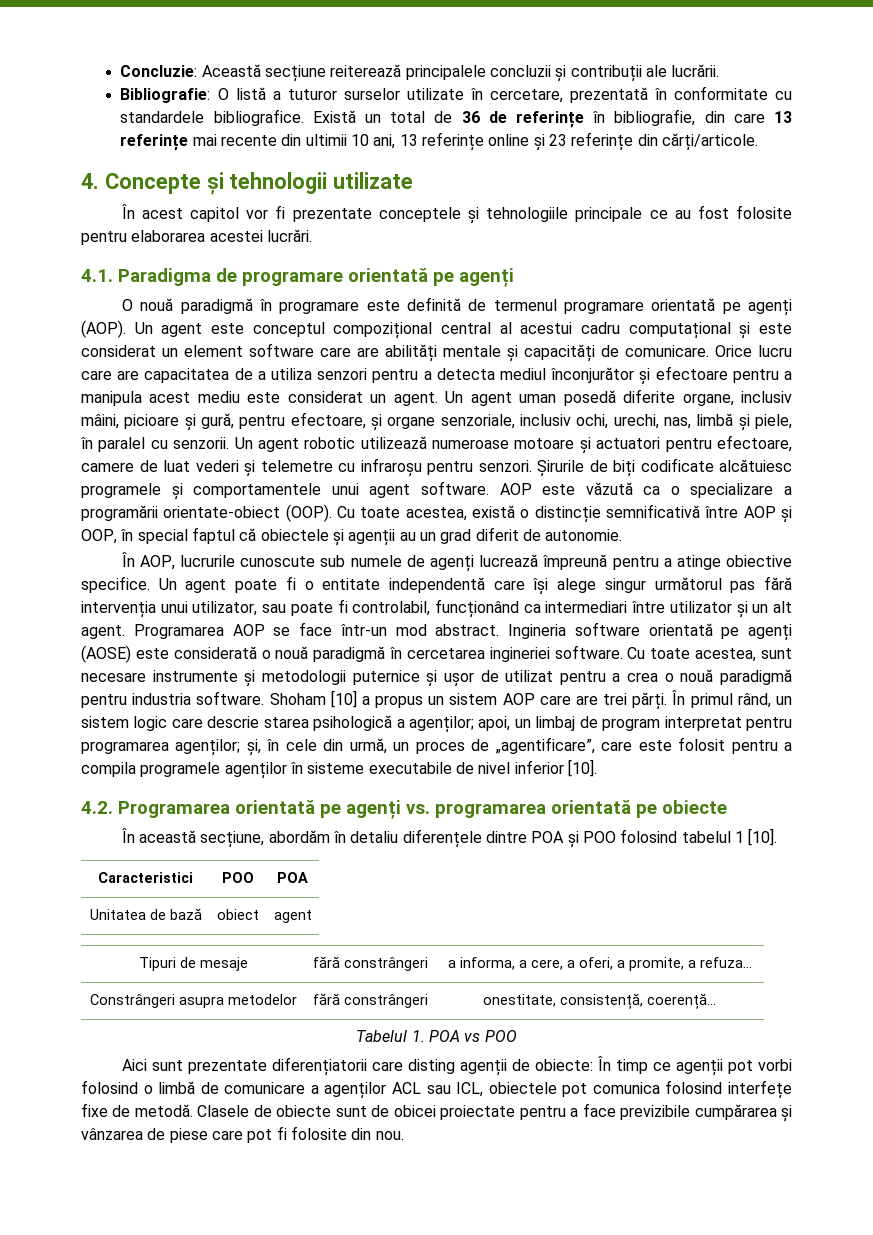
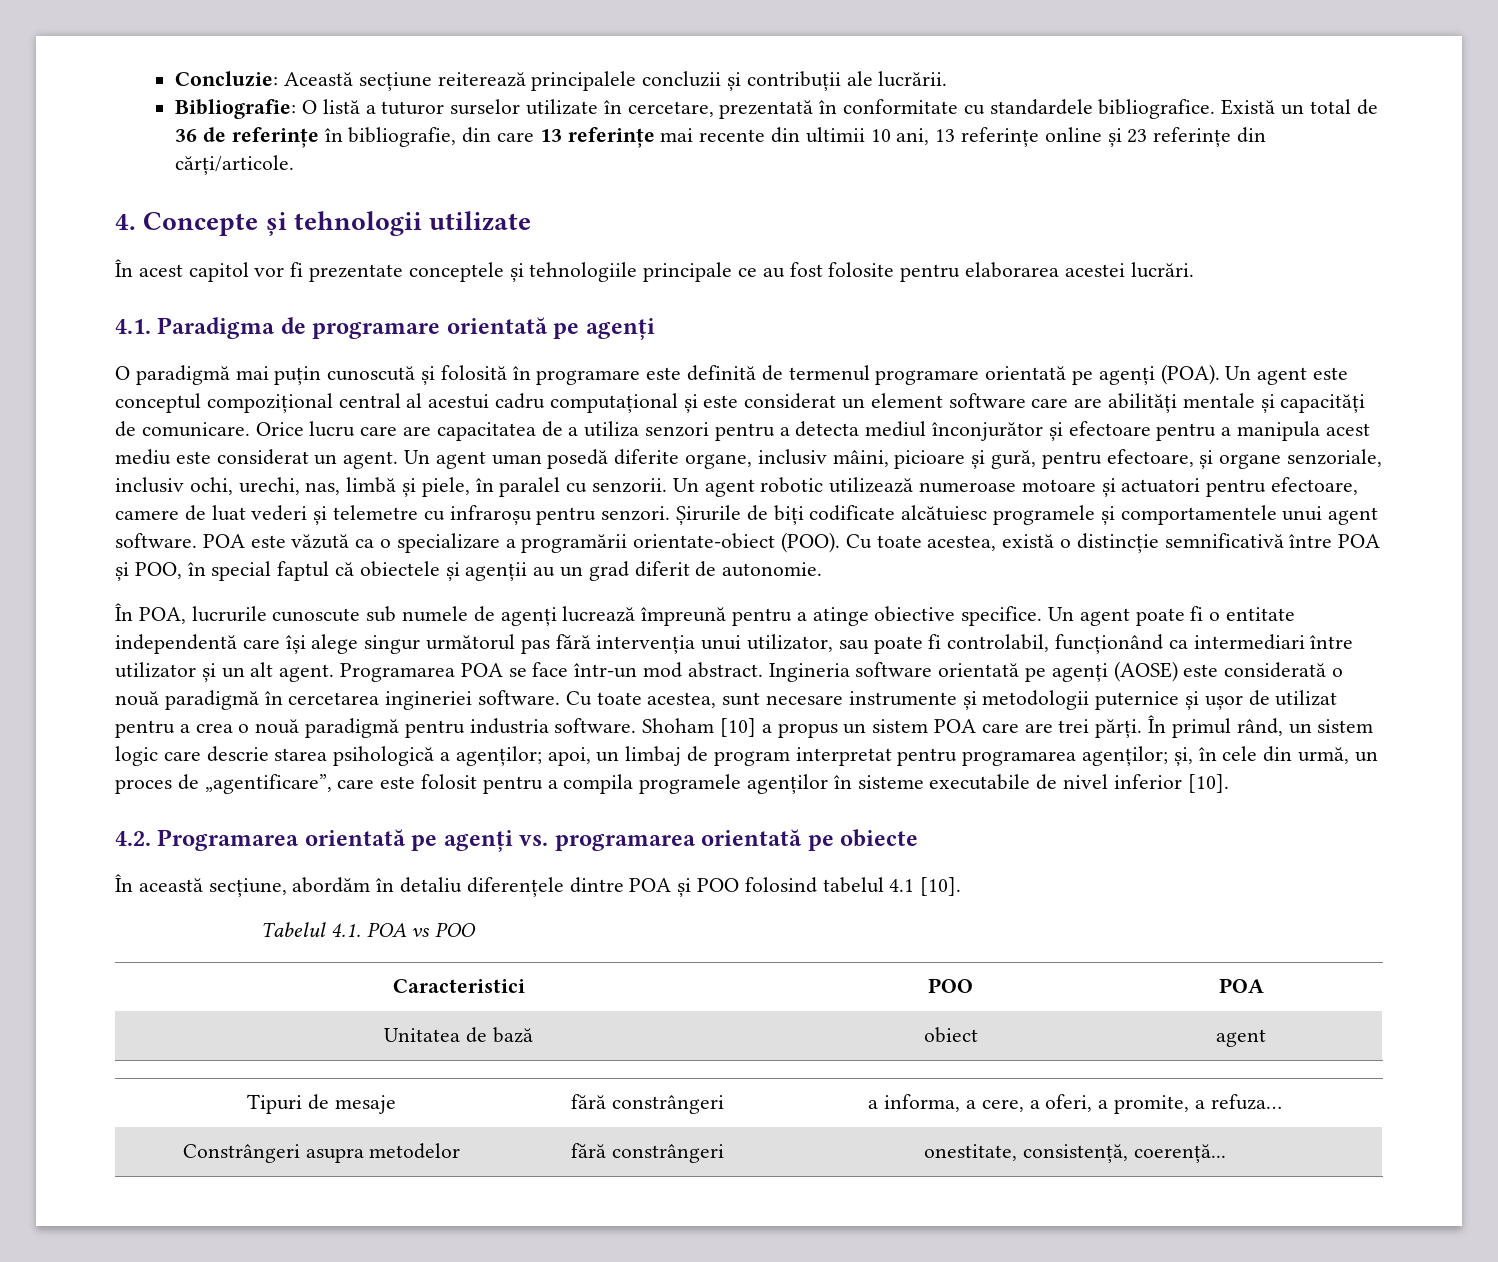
[140,298,253,314] nouă paradigmă -> [135,365,507,385] paradigmă mai puțin cunoscută și folosită
[81,320,126,338] (AOP). -> [1160,364,1220,385] (POA).
[499,483,532,495] AOP -> [202,534,245,548] POA
[285,504,332,522] (OOP). -> [781,532,841,553] (POO).
[743,506,792,523] [81,529,117,544] AOP și OOP, -> [1338,534,1381,548] [115,562,182,581] POA și POO,
[139,555,175,570] AOP, -> [138,607,186,624] POA,
[232,624,265,636] AOP -> [460,663,503,677] POA
[502,693,535,705] AOP -> [934,719,977,733] POA
[734,828,778,846] 1 [10]. -> [889,877,962,896] [260,922,477,937] 4.1 [10]. // Tabelul 4.1. POA vs POO
[356,1030,517,1042] [121,1056,793,1076] [81,1080,792,1099] [81,1103,793,1122] [81,1126,404,1143] // Tabelul 1. POA vs POO // Aici sunt prezentate diferențiatorii care disting agenții de obiecte: În timp ce agenții pot vorbi folosind o limbă de comunicare a agenților ACL sau ICL, obiectele pot comunica folosind interfețe fixe de metodă. Clasele de obiecte sunt de obicei proiectate pentru a face previzibile cumpărarea și vânzarea de piese care pot fi folosite din nou. -> (1226, 1153) none

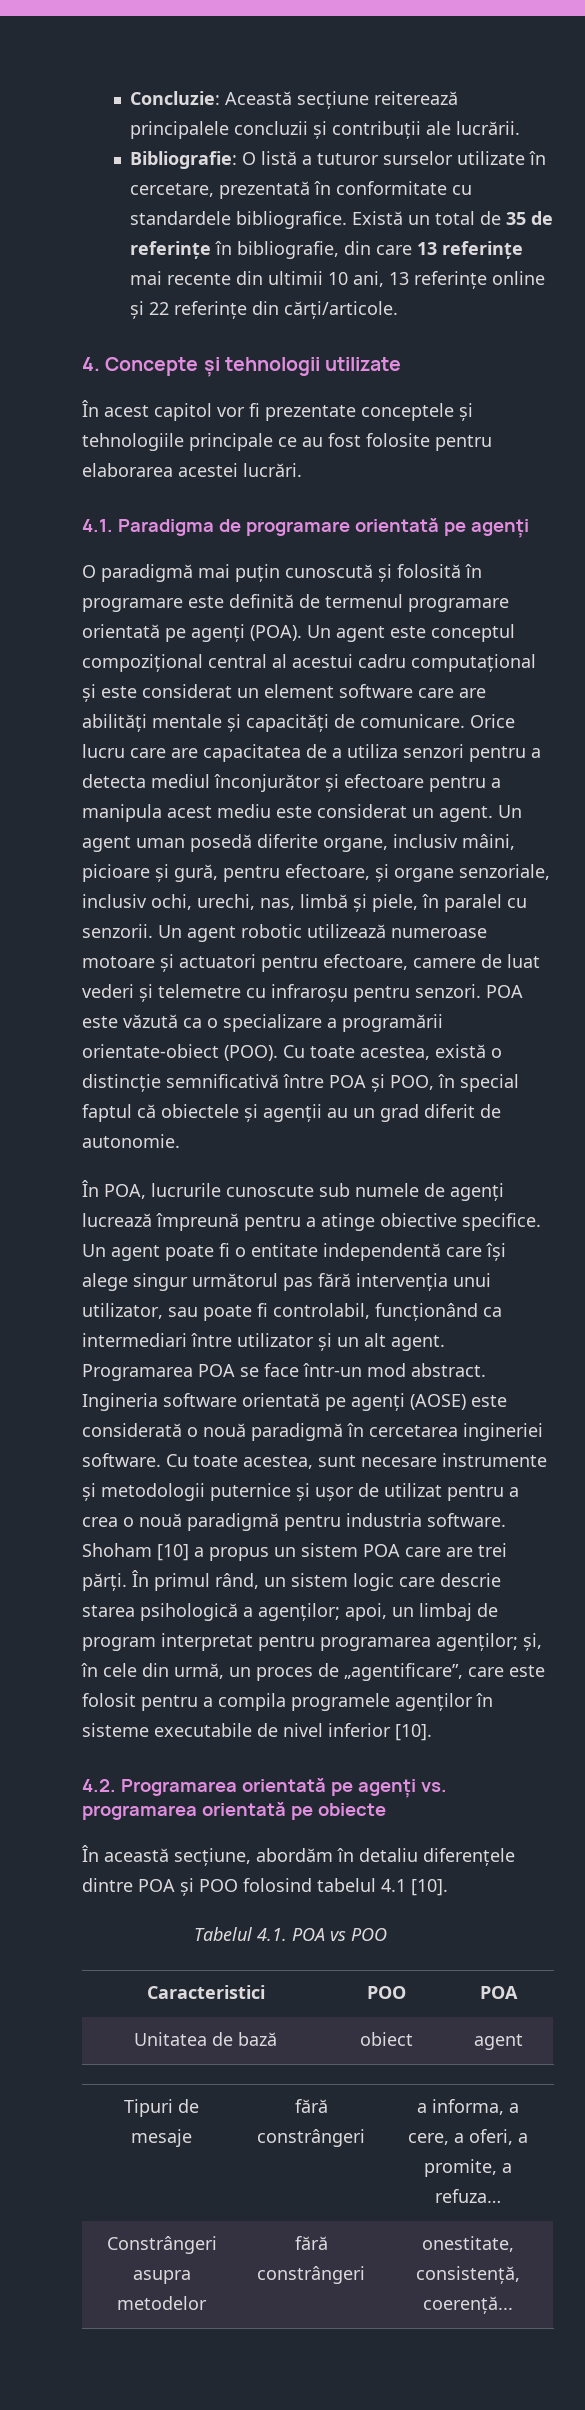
[175,129,198,142] 36 -> [505,212,526,225] 35
[1127,129,1148,143] 23 -> [148,302,169,315] 22
[676,505,1379,525] [115,533,197,548] Șirurile de biți codificate alcătuiesc programele și comportamentele unui agent software. -> (481, 991) none

